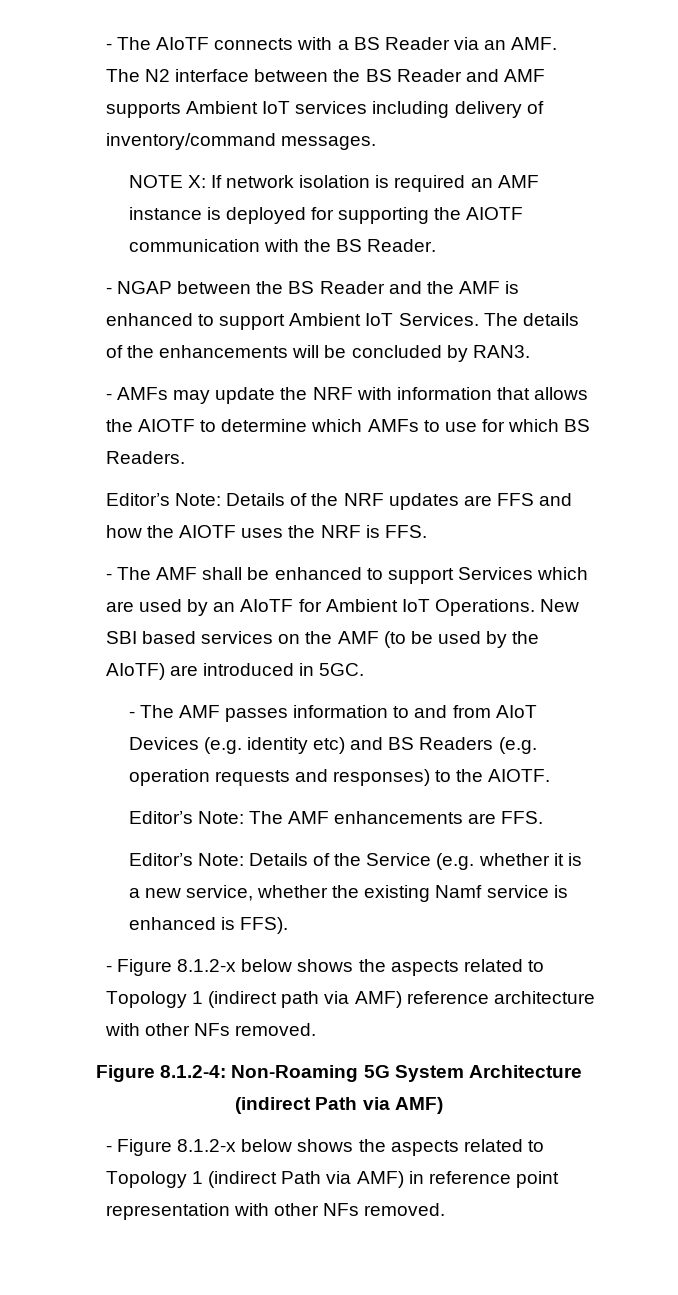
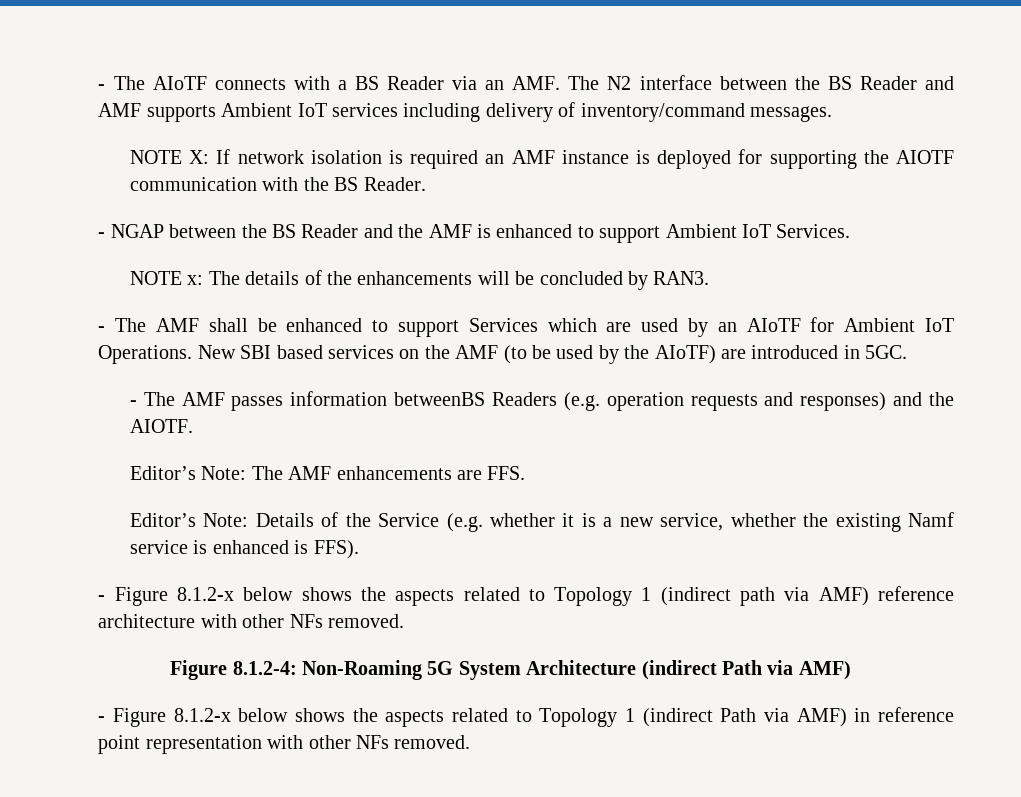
(479, 319) none -> [129,271,204,285] // NOTE x:
[105,387,589,404] [105,419,591,432] [105,451,185,464] [105,493,573,510] [105,525,427,538] // - AMFs may update the NRF with information that allows the AIOTF to determine which AMFs to use for which BS Readers. // Editor’s Note: Details of the NRF updates are FFS and how the AIOTF uses the NRF is FFS. -> (710, 278) none
[393,705,537,718] [128,737,415,754] to and from AIoT Devices (e.g. identity etc) and BS -> [394,392,486,406] betweenBS
[435,770,452,782] to -> [893,392,923,406] and

